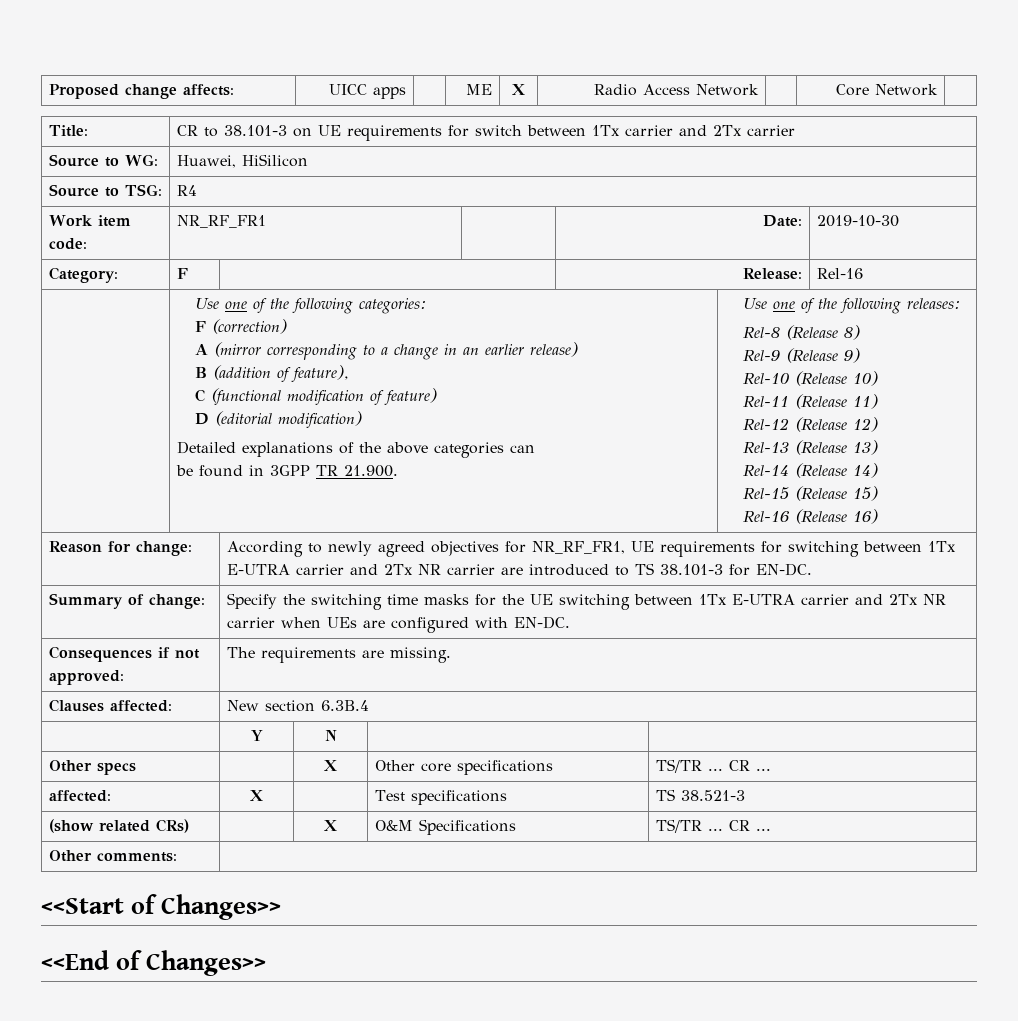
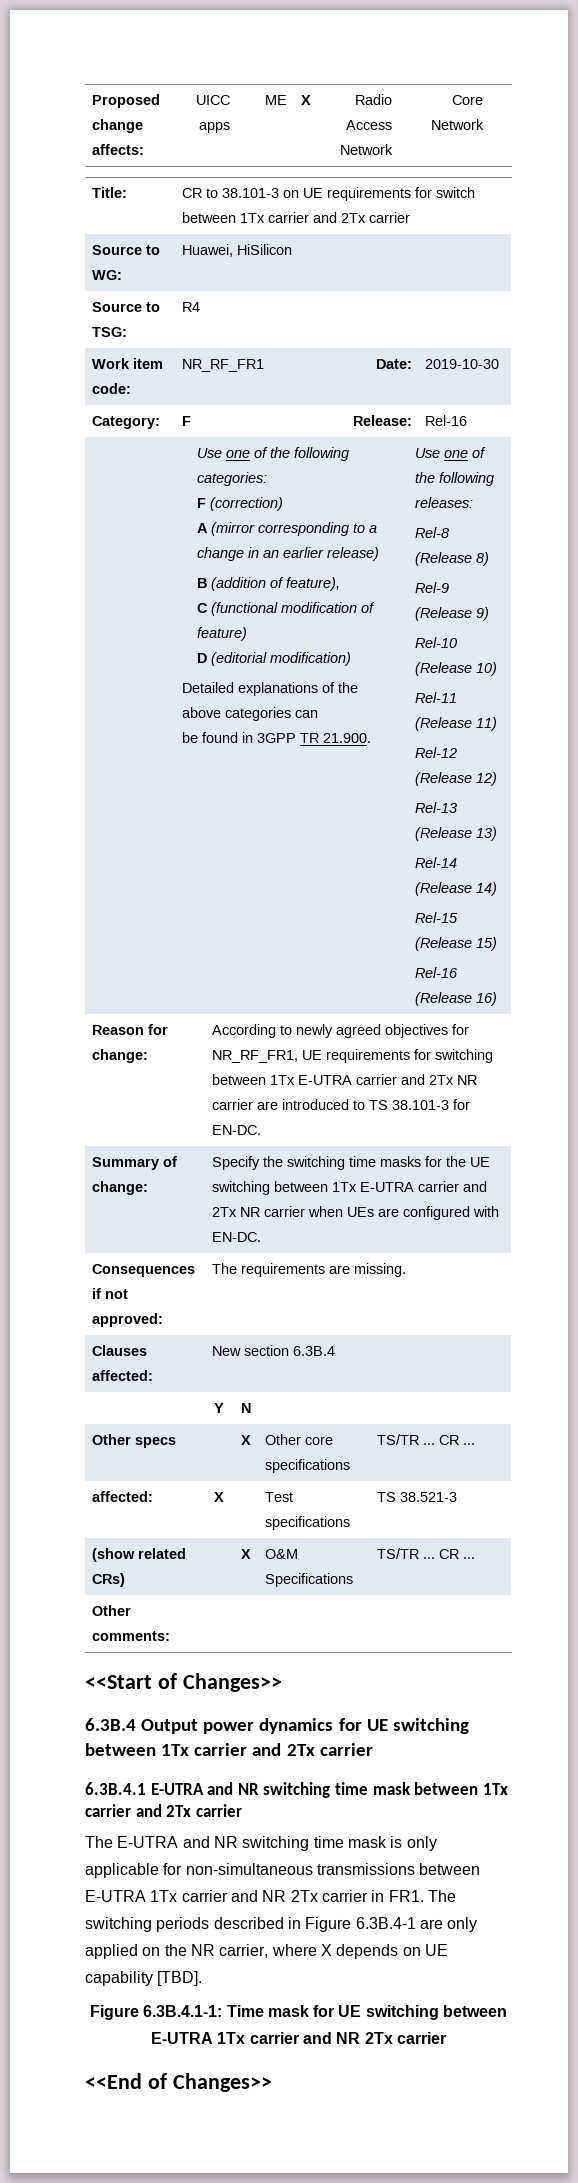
(282, 907) none -> [85,1718,469,1734] [85,1743,373,1756] [85,1782,508,1798] [85,1804,242,1817] [85,1836,437,1851] [85,1863,481,1878] [85,1890,456,1902] [85,1917,478,1932] [85,1944,448,1959] [85,1971,203,1986] [89,2005,508,2020] [151,2032,446,2044] // 6.3B.4 Output power dynamics for UE switching between 1Tx carrier and 2Tx carrier // 6.3B.4.1 E-UTRA and NR switching time mask between 1Tx carrier and 2Tx carrier // The E-UTRA and NR switching time mask is only applicable for non-simultaneous transmissions between E-UTRA 1Tx carrier and NR 2Tx carrier in FR1. The switching periods described in Figure 6.3B.4-1 are only applied on the NR carrier, where X depends on UE capability [TBD]. // Figure 6.3B.4.1-1: Time mask for UE switching between E-UTRA 1Tx carrier and NR 2Tx carrier

